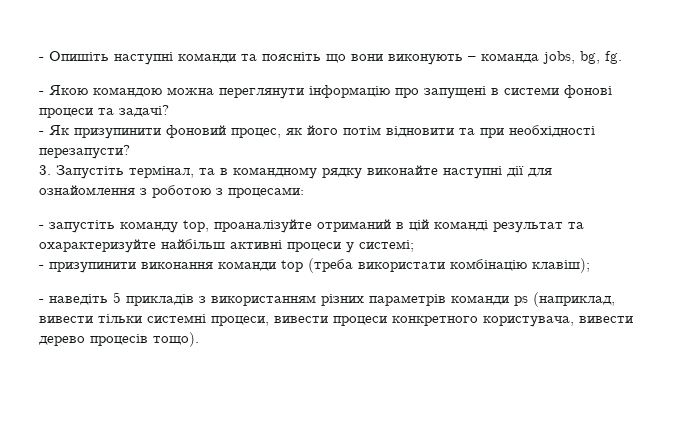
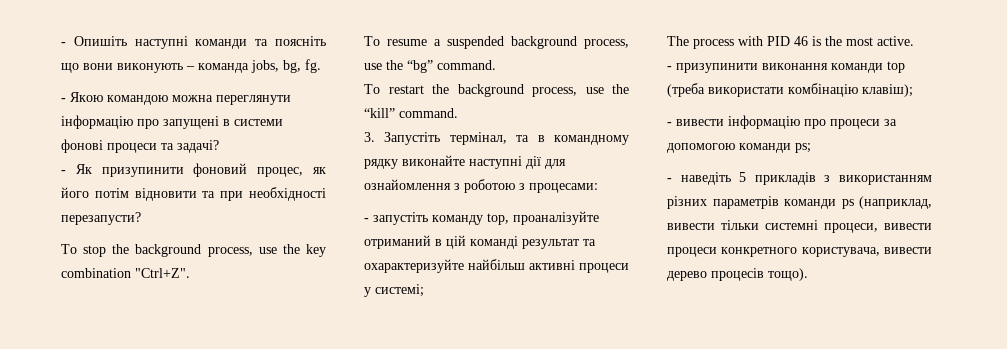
(130, 152) none -> [61,244,326,257] [61,268,190,278] [364,36,629,49] [364,60,496,73] [364,84,629,97] [364,108,458,118] // To stop the background process, use the key combination "Ctrl+Z". // To resume a suspended background process, use the “bg” command. // To restart the background process, use the “kill” command.
(414, 246) none -> [667,36,914,49] // The process with PID 46 is the most active.
(590, 265) none -> [667,115,897,129] [667,143,811,153] // - вивести інформацію про процеси за допомогою команди ps;

